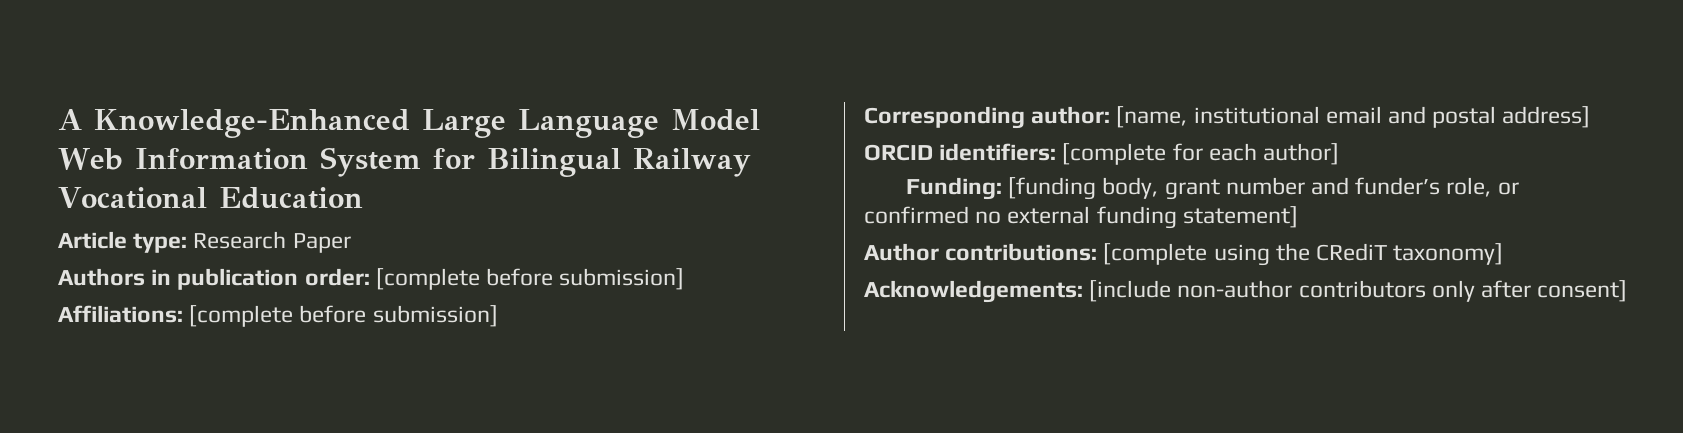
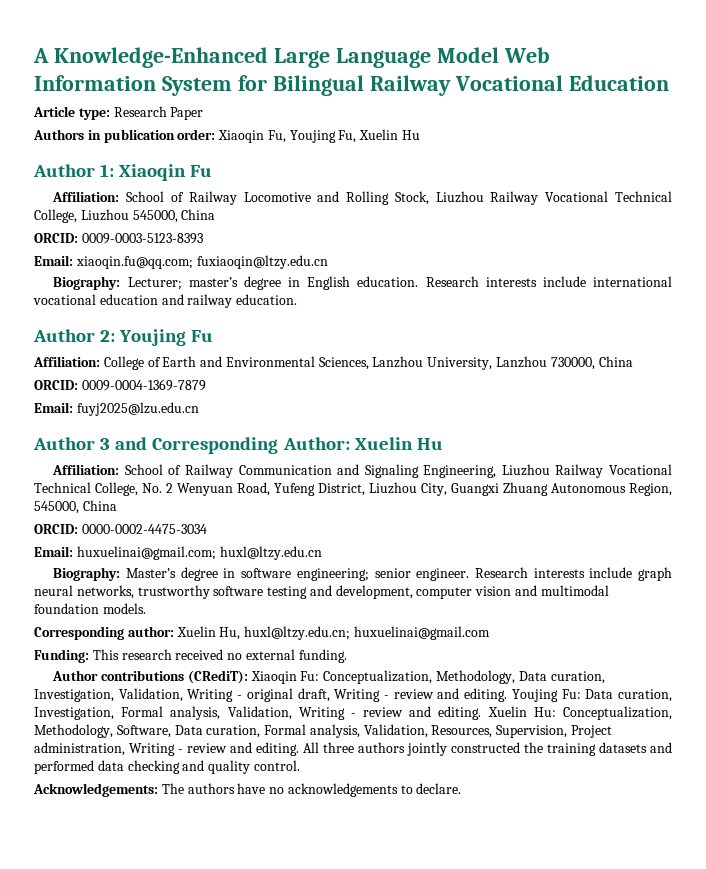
[375,268,685,290] [58,305,498,327] [864,106,1591,129] [864,143,1340,165] [905,177,1519,200] [864,206,1298,229] [864,243,1504,266] [864,280,1628,303] [complete before submission] // Affiliations: [complete before submission] // Corresponding author: [name, institutional email and postal address] // ORCID identifiers: [complete for each author] // Funding: [funding body, grant number and funder’s role, or confirmed no external funding statement] // Author contributions: [complete using the CRediT taxonomy] // Acknowledgements: [include non-author contributors only after consent] -> [218,129,421,143] [33,164,213,181] [52,191,672,205] [34,209,216,223] [34,233,203,244] [34,255,328,269] [53,276,672,290] [33,294,298,308] [33,329,214,346] [33,356,633,370] [34,379,206,391] [34,402,199,416] [33,437,443,454] [52,464,672,478] [34,482,672,496] [34,500,117,514] [34,524,207,534] [34,546,322,560] [53,567,672,581] [34,585,609,599] [34,603,146,614] [34,626,490,640] [34,649,347,663] [52,670,605,684] [34,688,672,702] [34,706,672,720] [34,724,613,738] [34,742,672,756] [34,760,300,774] [33,783,462,797] Xiaoqin Fu, Youjing Fu, Xuelin Hu // Author 1: Xiaoqin Fu // Affiliation: School of Railway Locomotive and Rolling Stock, Liuzhou Railway Vocational Technical College, Liuzhou 545000, China // ORCID: 0009-0003-5123-8393 // Email: xiaoqin.fu@qq.com; fuxiaoqin@ltzy.edu.cn // Biography: Lecturer; master’s degree in English education. Research interests include international vocational education and railway education. // Author 2: Youjing Fu // Affiliation: College of Earth and Environmental Sciences, Lanzhou University, Lanzhou 730000, China // ORCID: 0009-0004-1369-7879 // Email: fuyj2025@lzu.edu.cn // Author 3 and Corresponding Author: Xuelin Hu // Affiliation: School of Railway Communication and Signaling Engineering, Liuzhou Railway Vocational Technical College, No. 2 Wenyuan Road, Yufeng District, Liuzhou City, Guangxi Zhuang Autonomous Region, 545000, China // ORCID: 0000-0002-4475-3034 // Email: huxuelinai@gmail.com; huxl@ltzy.edu.cn // Biography: Master’s degree in software engineering; senior engineer. Research interests include graph neural networks, trustworthy software testing and development, computer vision and multimodal foundation models. // Corresponding author: Xuelin Hu, huxl@ltzy.edu.cn; huxuelinai@gmail.com // Funding: This research received no external funding. // Author contributions (CRediT): Xiaoqin Fu: Conceptualization, Methodology, Data curation, Investigation, Validation, Writing - original draft, Writing - review and editing. Youjing Fu: Data curation, Investigation, Formal analysis, Validation, Writing - review and editing. Xuelin Hu: Conceptualization, Methodology, Software, Data curation, Formal analysis, Validation, Resources, Supervision, Project administration, Writing - review and editing. All three authors jointly constructed the training datasets and performed data checking and quality control. // Acknowledgements: The authors have no acknowledgements to declare.

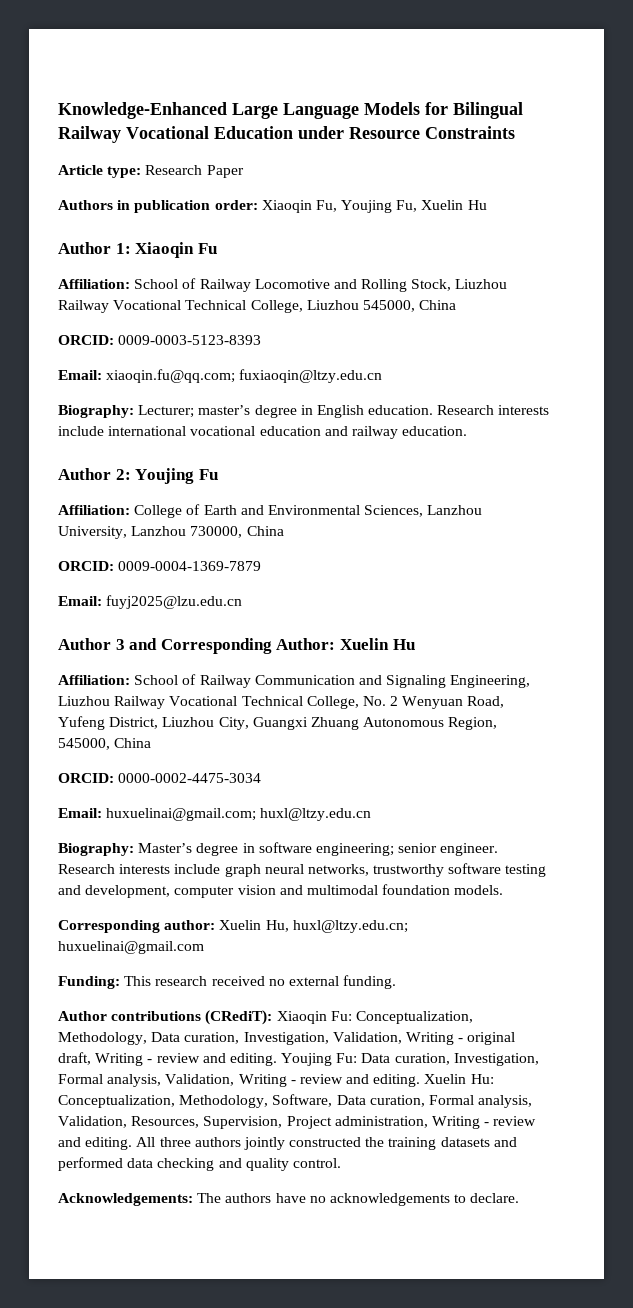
[33,48,49,63] A -> (58, 110) none
[436,47,550,63] [34,75,232,96] Model Web Information System -> [364,102,420,115] Models
(669, 83) none -> [298,126,515,139] under Resource Constraints

